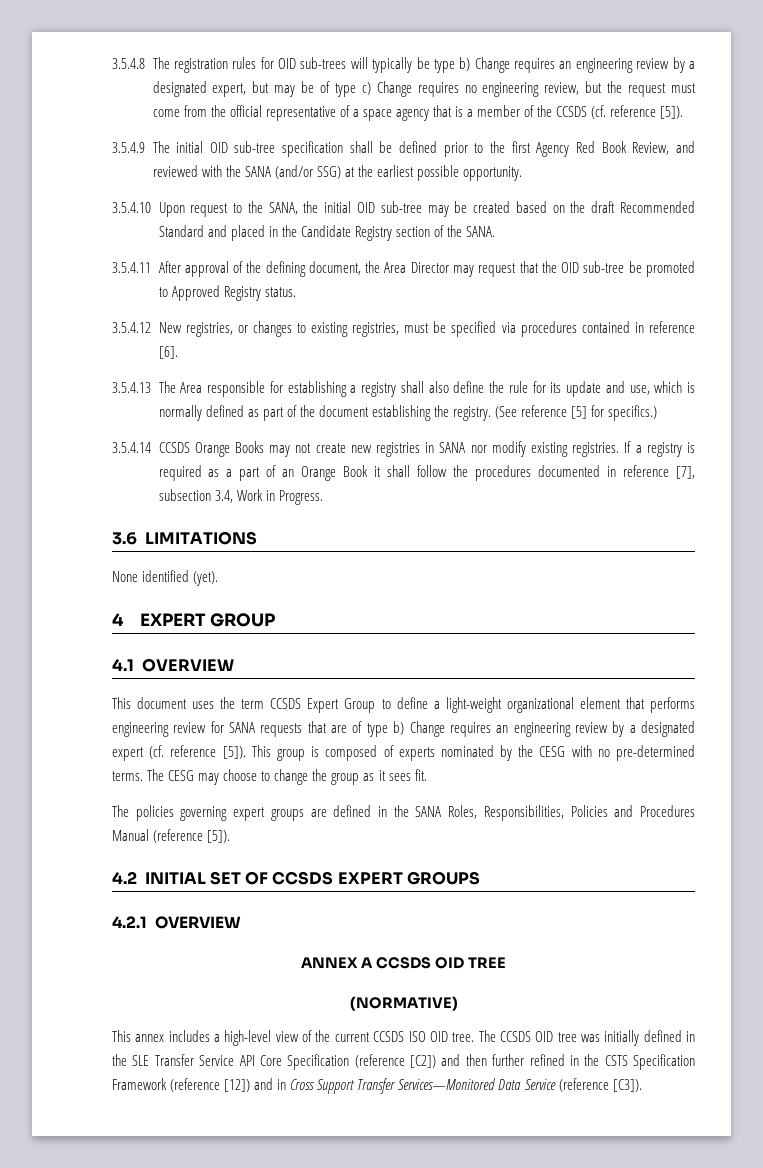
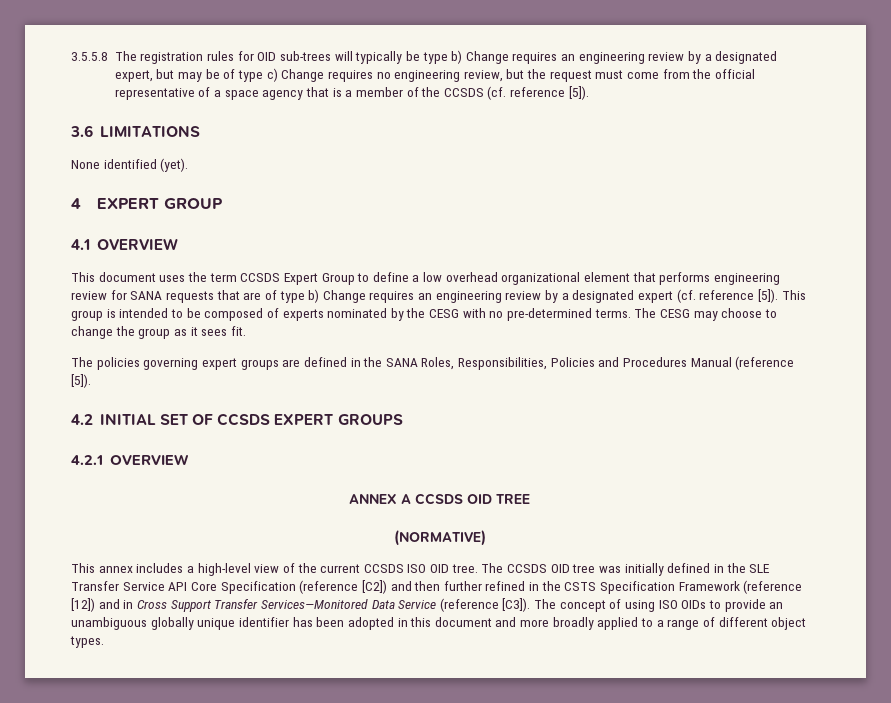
[112,58,145,69] 3.5.4.8 -> [71,52,108,61] 3.5.5.8
[112,141,695,157] [152,165,522,181] [112,201,695,217] [158,225,496,241] [112,261,695,277] [158,285,296,301] [112,321,696,337] [158,346,178,359] [112,381,695,397] [158,405,658,421] [112,441,695,457] [158,465,695,481] [158,489,323,505] // 3.5.4.9 The initial OID sub-tree specification shall be defined prior to the first Agency Red Book Review, and reviewed with the SANA (and/or SSG) at the earliest possible opportunity. // 3.5.4.10 Upon request to the SANA, the initial OID sub-tree may be created based on the draft Recommended Standard and placed in the Candidate Registry section of the SANA. // 3.5.4.11 After approval of the defining document, the Area Director may request that the OID sub-tree be promoted to Approved Registry status. // 3.5.4.12 New registries, or changes to existing registries, must be specified via procedures contained in reference [6]. // 3.5.4.13 The Area responsible for establishing a registry shall also define the rule for its update and use, which is normally defined as part of the document establishing the registry. (See reference [5] for specifics.) // 3.5.4.14 CCSDS Orange Books may not create new registries in SANA nor modify existing registries. If a registry is required as a part of an Orange Book it shall follow the procedures documented in reference [7], subsection 3.4, Work in Progress. -> (589, 93) none
[445,697,502,713] light-weight -> [423,272,498,282] low overhead
(320, 751) none -> [119,308,201,318] intended to be
(642, 1085) none -> [534,599,784,612] [71,617,807,630] [70,636,104,648] The concept of using ISO OIDs to provide an unambiguous globally unique identifier has been adopted in this document and more broadly applied to a range of different object types.

